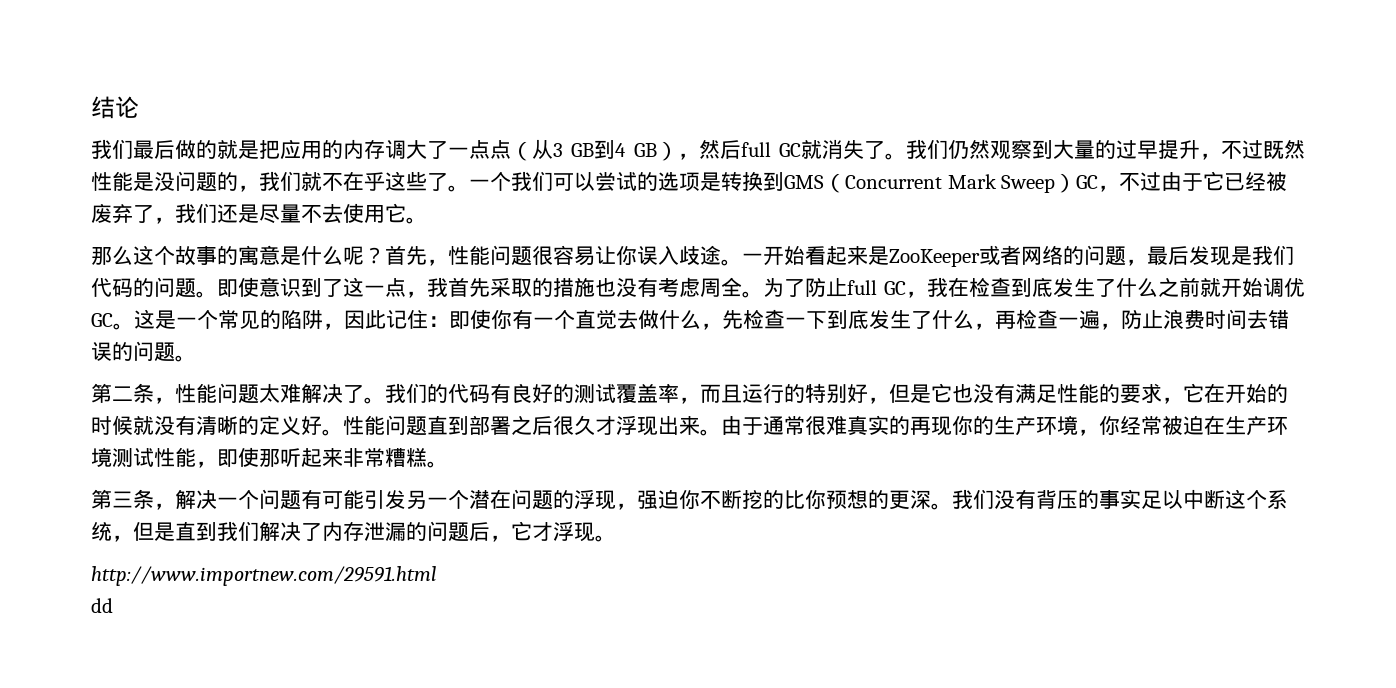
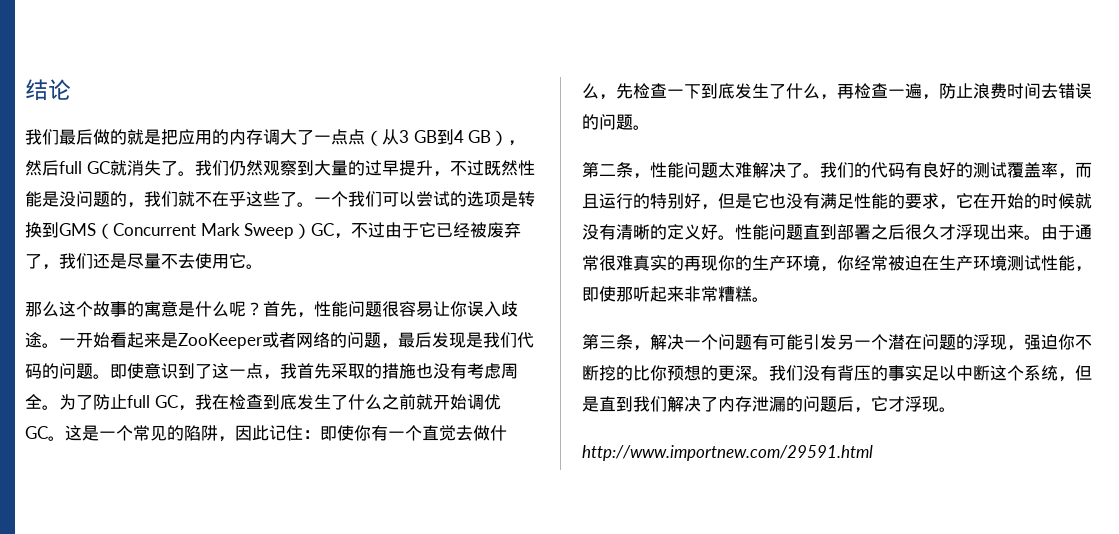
[91,598,113,613] // dd -> (873, 453) none

